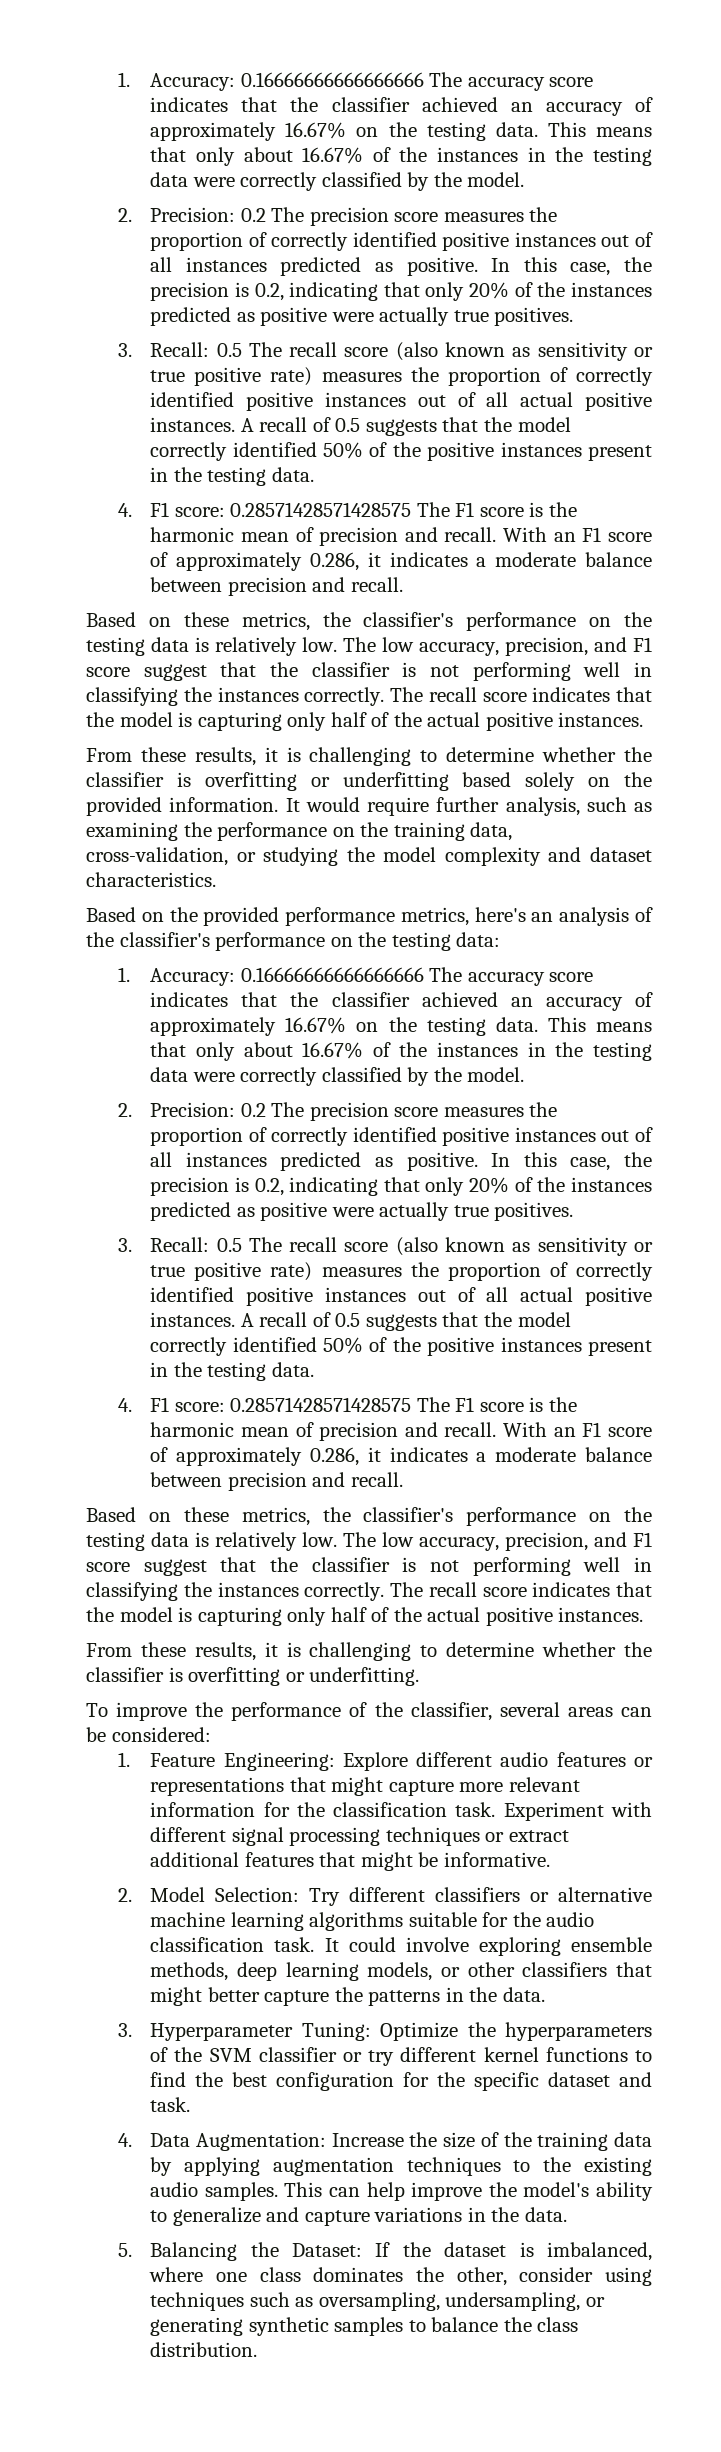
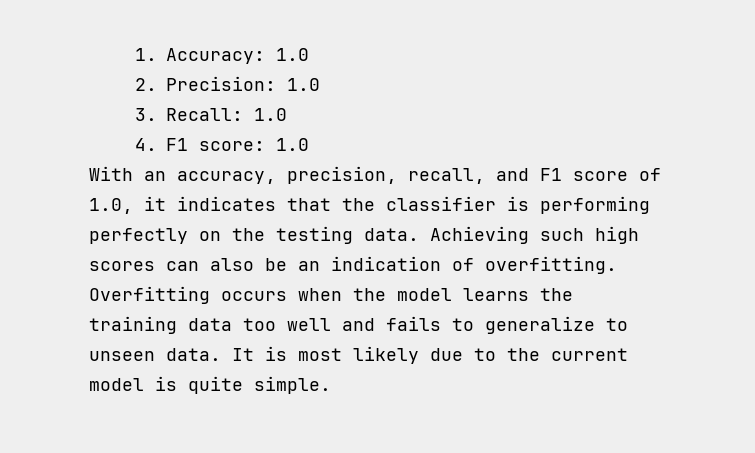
[118,72,594,91] [150,97,653,116] [150,122,652,141] [150,147,652,166] [150,172,525,191] [118,207,558,226] [150,232,653,251] [150,257,652,276] [150,282,652,301] [150,307,574,326] [118,342,653,361] [150,367,653,386] [150,392,652,411] [150,417,571,436] [150,442,652,461] [150,467,314,486] [118,502,577,517] [150,527,652,546] [150,552,652,571] [150,577,403,596] [86,612,652,631] [86,637,652,656] [86,662,652,681] [86,687,652,706] [86,712,644,731] [86,747,653,766] [86,772,652,791] [86,797,652,816] [86,822,513,841] [86,847,652,866] [86,872,216,887] [86,907,653,926] [86,932,501,951] [118,967,594,986] [150,992,653,1011] [150,1017,652,1036] [150,1042,652,1061] [150,1067,525,1086] [118,1102,558,1121] [150,1127,653,1146] [150,1152,652,1171] [150,1177,652,1196] [150,1202,574,1221] [118,1237,653,1256] [150,1262,653,1281] [150,1287,652,1306] [150,1312,571,1331] [150,1337,652,1356] [150,1362,314,1381] [118,1397,577,1412] [150,1422,652,1441] [150,1447,652,1466] [150,1472,403,1491] [86,1507,652,1526] [86,1532,652,1551] [86,1557,652,1576] [86,1582,652,1601] [86,1607,644,1626] [86,1642,653,1661] [86,1667,420,1686] [86,1702,653,1721] [86,1727,211,1742] [118,1752,653,1771] [150,1777,580,1796] [150,1802,652,1821] [150,1827,569,1846] [150,1852,550,1871] [118,1887,652,1906] [150,1912,595,1931] [150,1937,652,1956] [150,1962,652,1981] [150,1987,545,2006] [118,2022,652,2041] [150,2047,652,2066] [150,2072,652,2091] [150,2097,191,2112] [118,2132,652,2151] [150,2157,652,2176] [150,2182,653,2201] [150,2207,567,2226] [118,2242,652,2261] [149,2267,652,2286] [150,2292,605,2311] [150,2317,579,2336] [150,2342,258,2357] 1. Accuracy: 0.16666666666666666 The accuracy score indicates that the classifier achieved an accuracy of approximately 16.67% on the testing data. This means that only about 16.67% of the instances in the testing data were correctly classified by the model. // 2. Precision: 0.2 The precision score measures the proportion of correctly identified positive instances out of all instances predicted as positive. In this case, the precision is 0.2, indicating that only 20% of the instances predicted as positive were actually true positives. // 3. Recall: 0.5 The recall score (also known as sensitivity or true positive rate) measures the proportion of correctly identified positive instances out of all actual positive instances. A recall of 0.5 suggests that the model correctly identified 50% of the positive instances present in the testing data. // 4. F1 score: 0.28571428571428575 The F1 score is the harmonic mean of precision and recall. With an F1 score of approximately 0.286, it indicates a moderate balance between precision and recall. // Based on these metrics, the classifier's performance on the testing data is relatively low. The low accuracy, precision, and F1 score suggest that the classifier is not performing well in classifying the instances correctly. The recall score indicates that the model is capturing only half of the actual positive instances. // From these results, it is challenging to determine whether the classifier is overfitting or underfitting based solely on the provided information. It would require further analysis, such as examining the performance on the training data, cross-validation, or studying the model complexity and dataset characteristics. // Based on the provided performance metrics, here's an analysis of the classifier's performance on the testing data: // 1. Accuracy: 0.16666666666666666 The accuracy score indicates that the classifier achieved an accuracy of approximately 16.67% on the testing data. This means that only about 16.67% of the instances in the testing data were correctly classified by the model. // 2. Precision: 0.2 The precision score measures the proportion of correctly identified positive instances out of all instances predicted as positive. In this case, the precision is 0.2, indicating that only 20% of the instances predicted as positive were actually true positives. // 3. Recall: 0.5 The recall score (also known as sensitivity or true positive rate) measures the proportion of correctly identified positive instances out of all actual positive instances. A recall of 0.5 suggests that the model correctly identified 50% of the positive instances present in the testing data. // 4. F1 score: 0.28571428571428575 The F1 score is the harmonic mean of precision and recall. With an F1 score of approximately 0.286, it indicates a moderate balance between precision and recall. // Based on these metrics, the classifier's performance on the testing data is relatively low. The low accuracy, precision, and F1 score suggest that the classifier is not performing well in classifying the instances correctly. The recall score indicates that the model is capturing only half of the actual positive instances. // From these results, it is challenging to determine whether the classifier is overfitting or underfitting. // To improve the performance of the classifier, several areas can be considered: // 1. Feature Engineering: Explore different audio features or representations that might capture more relevant information for the classification task. Experiment with different signal processing techniques or extract additional features that might be informative. // 2. Model Selection: Try different classifiers or alternative machine learning algorithms suitable for the audio classification task. It could involve exploring ensemble methods, deep learning models, or other classifiers that might better capture the patterns in the data. // 3. Hyperparameter Tuning: Optimize the hyperparameters of the SVM classifier or try different kernel functions to find the best configuration for the specific dataset and task. // 4. Data Augmentation: Increase the size of the training data by applying augmentation techniques to the existing audio samples. This can help improve the model's ability to generalize and capture variations in the data. // 5. Balancing the Dataset: If the dataset is imbalanced, where one class dominates the other, consider using techniques such as oversampling, undersampling, or generating synthetic samples to balance the class distribution. -> [134,48,309,64] [134,76,320,91] [134,108,287,121] [134,138,309,151] [89,166,661,184] [89,196,650,214] [89,226,639,244] [89,256,617,274] [89,286,573,304] [89,316,628,334] [89,346,628,364] [89,376,331,394] 1. Accuracy: 1.0 // 2. Precision: 1.0 // 3. Recall: 1.0 // 4. F1 score: 1.0 // With an accuracy, precision, recall, and F1 score of 1.0, it indicates that the classifier is performing perfectly on the testing data. Achieving such high scores can also be an indication of overfitting. Overfitting occurs when the model learns the training data too well and fails to generalize to unseen data. It is most likely due to the current model is quite simple.

